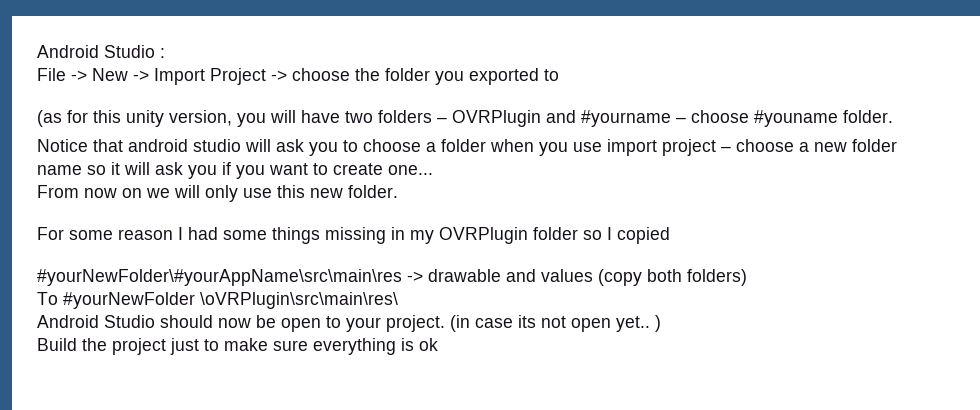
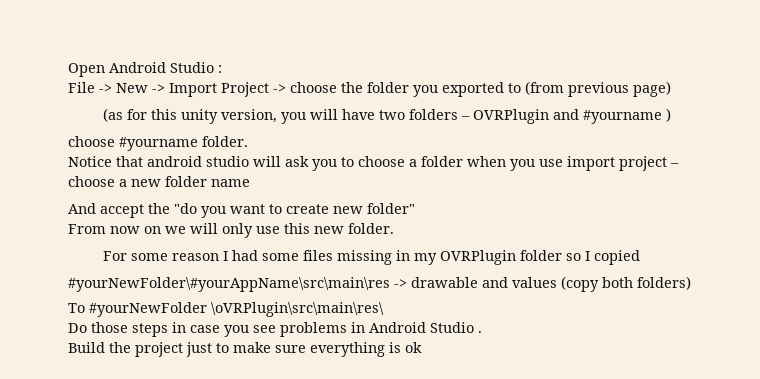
(37, 51) none -> [68,63,105,77] Open
(559, 75) none -> [525,81,671,97] (from previous page)
[676,110,838,127] – choose #youname -> [666,108,672,122] [68,136,198,151] ) // choose #yourname
[87,162,231,179] so it will ask you if -> [68,203,197,218] // And accept the "do
[388,165,433,175] one... -> [333,203,415,214] new folder"
[272,227,320,244] things -> [303,250,334,261] files
[37,315,661,332] Android Studio should now be open to your project. (in case its not open yet.. ) -> [68,322,482,337] Do those steps in case you see problems in Android Studio .

